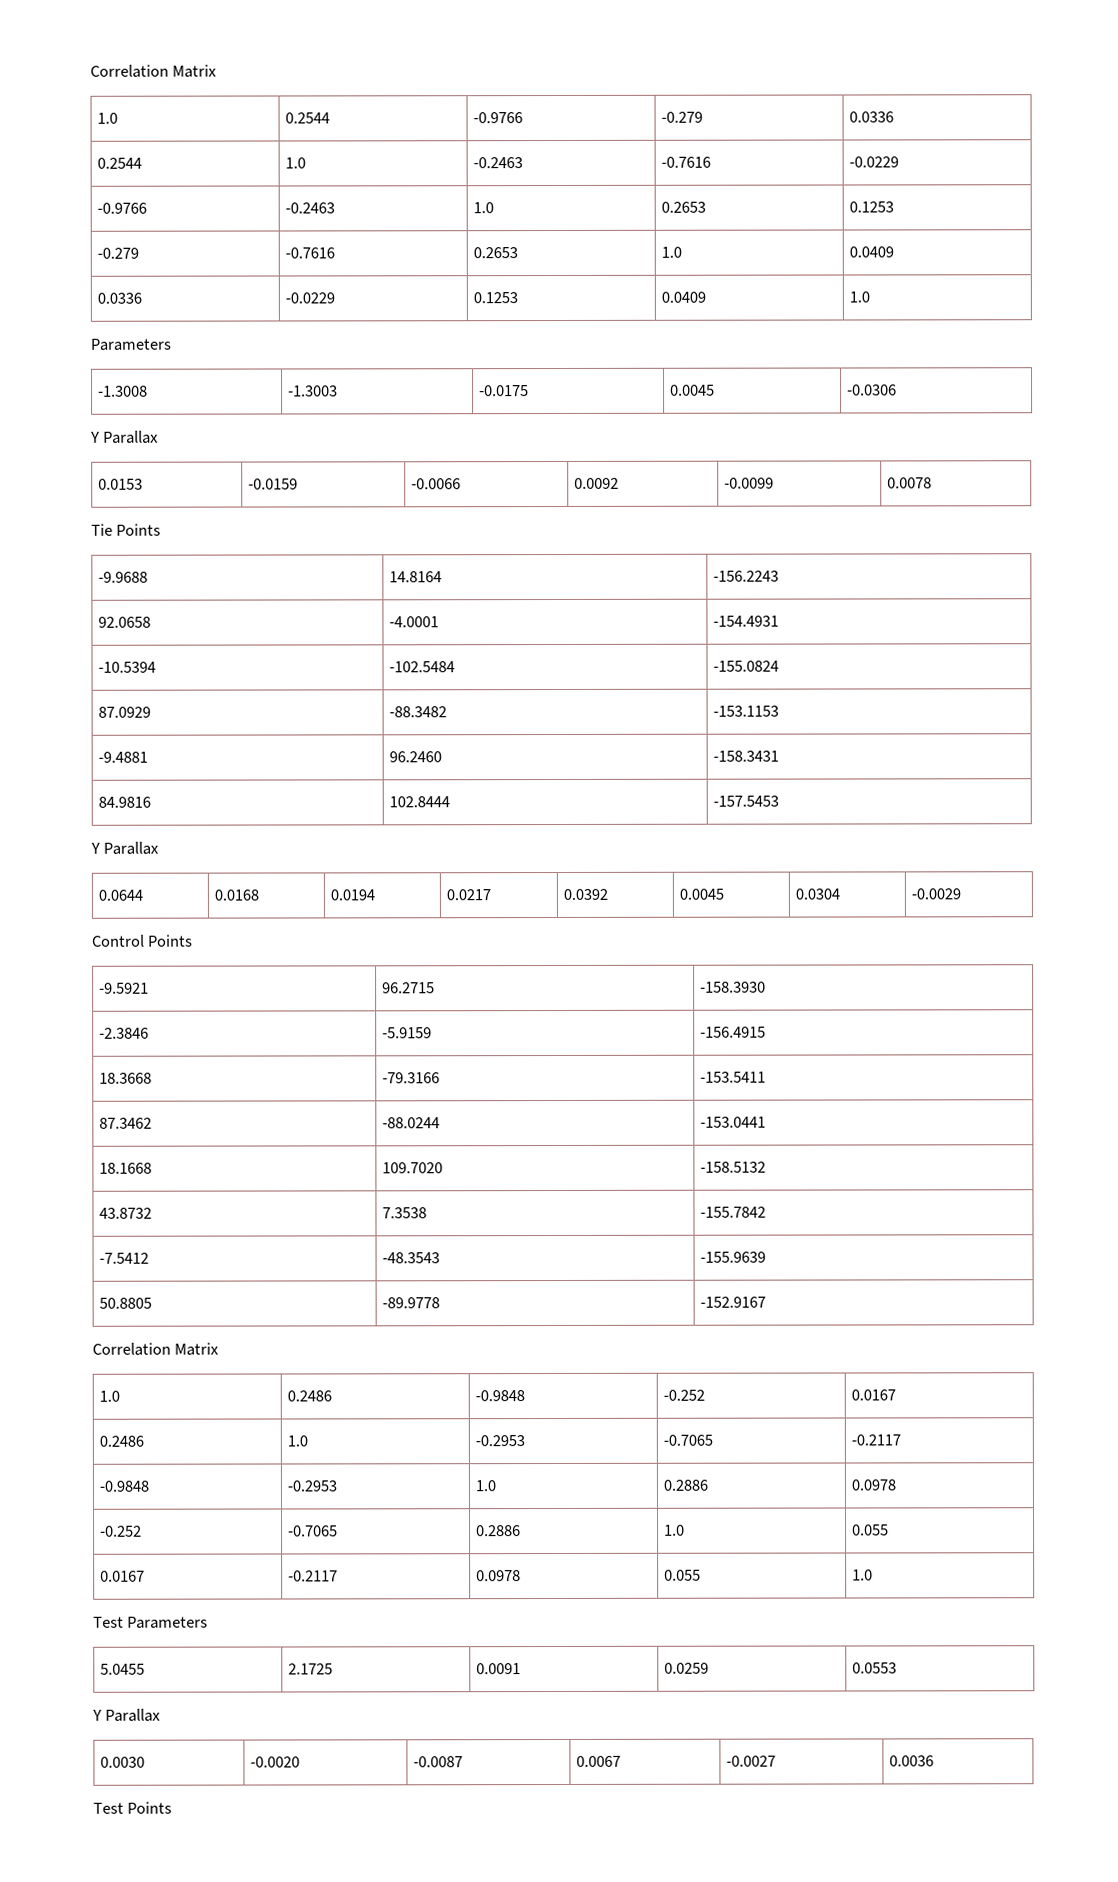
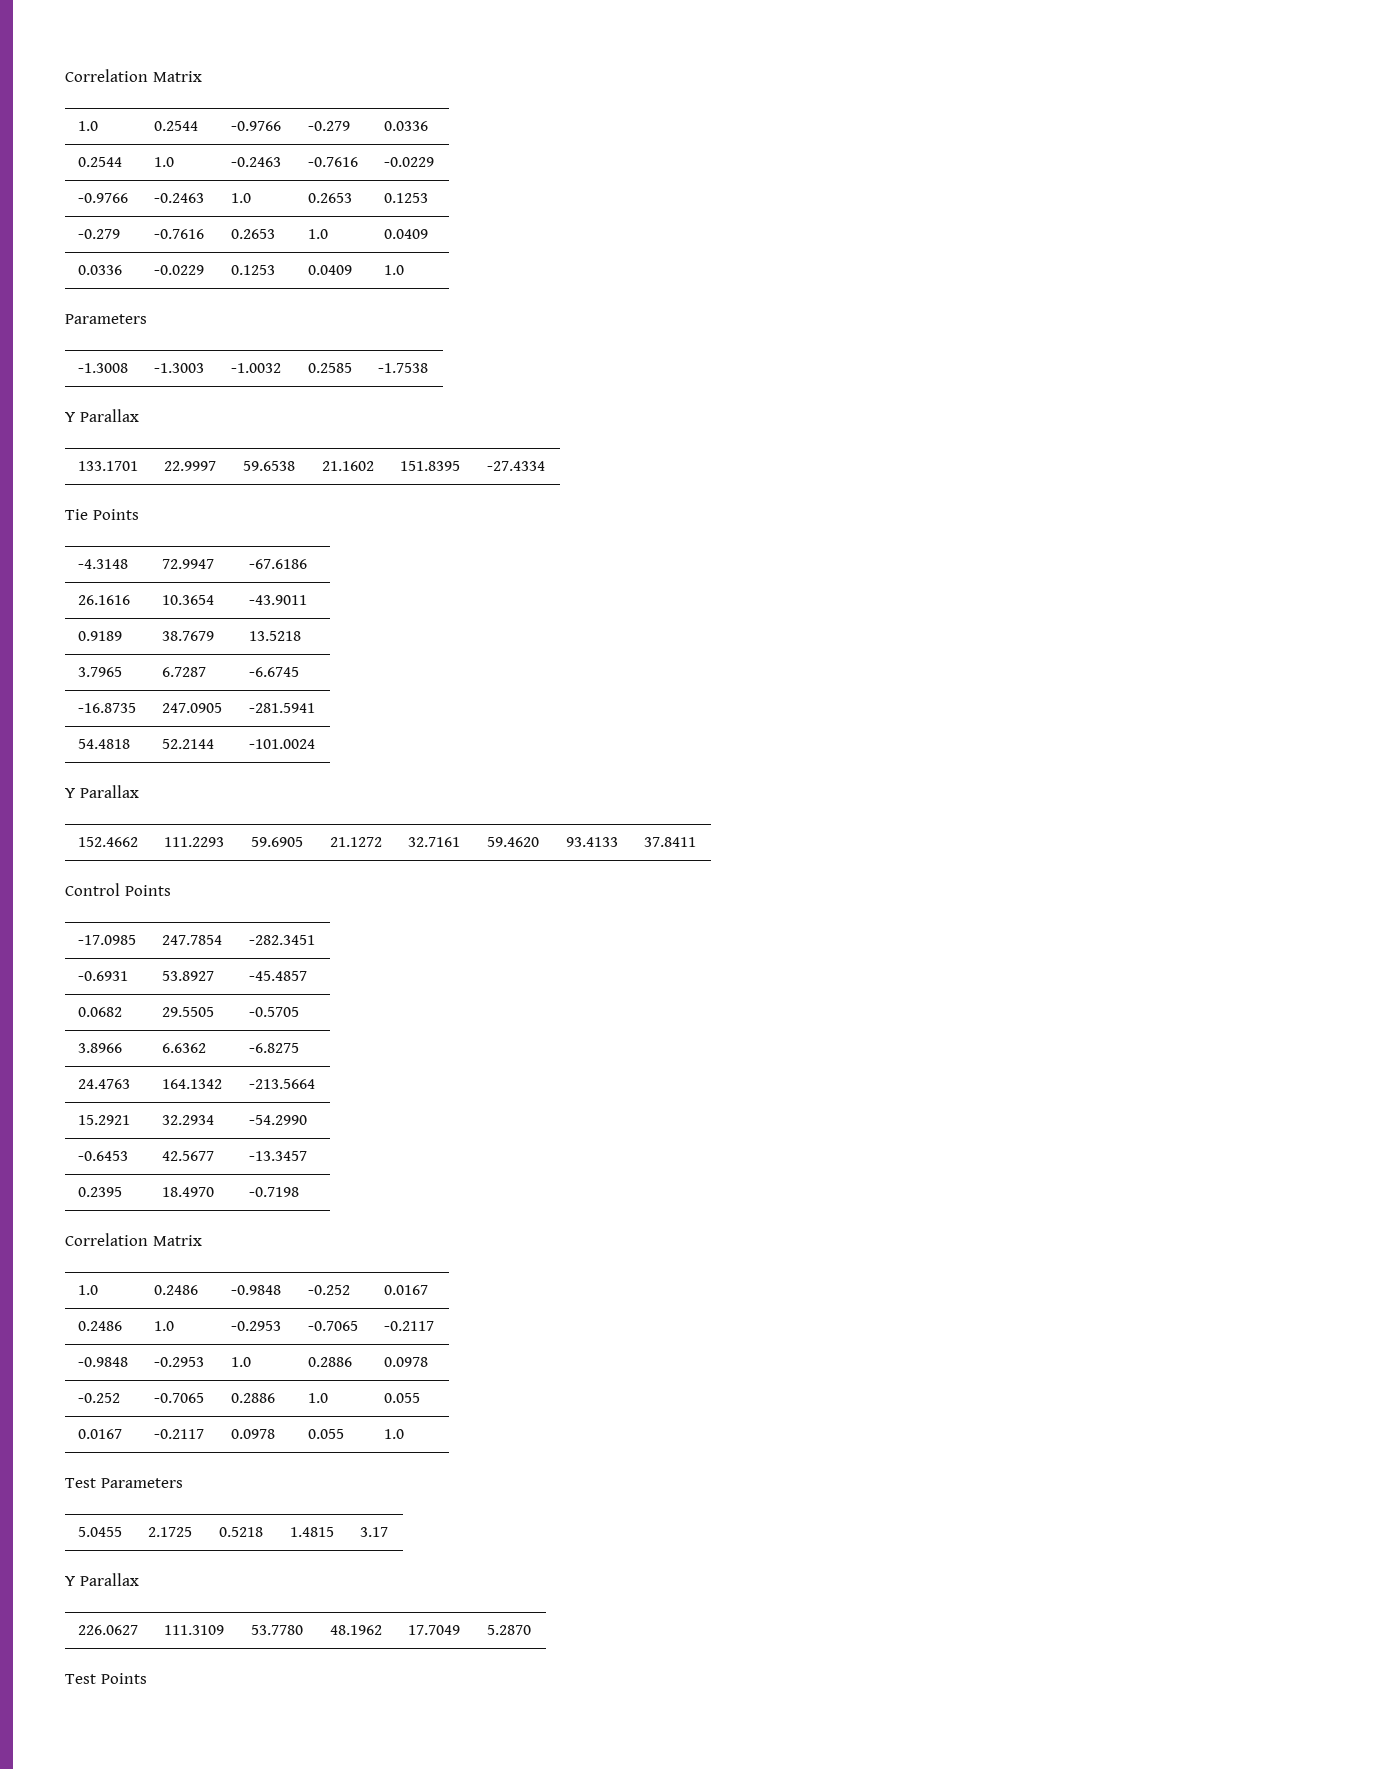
[479,385,530,397] [670,384,716,396] [847,384,898,396] [90,430,160,444] [98,478,144,490] [248,478,299,490] [411,478,462,490] [574,477,620,489] [724,477,775,489] [887,477,933,489] [91,523,162,536] [98,571,149,583] [389,571,443,583] [713,570,780,582] [98,616,152,628] [389,616,440,628] [713,615,780,627] [98,661,157,673] [389,661,456,673] [713,660,780,672] [98,706,152,718] [389,706,448,718] [713,705,780,717] [98,751,149,763] [389,751,443,763] [713,750,780,762] [98,796,152,808] [389,796,451,808] [713,795,780,807] [90,841,160,855] [98,889,144,901] [214,889,260,901] [330,889,376,901] [446,889,492,901] [563,888,609,900] [679,888,725,900] [795,888,841,900] [911,888,962,900] [91,934,194,947] [99,982,150,994] [382,982,436,994] [700,981,767,993] [99,1027,150,1039] [382,1027,433,1039] [700,1026,767,1038] [99,1072,153,1084] [382,1072,441,1084] [700,1071,767,1083] [99,1117,153,1129] [382,1117,441,1129] [700,1116,767,1128] [99,1162,153,1174] [382,1162,444,1174] [700,1161,767,1173] [99,1207,153,1219] [382,1207,428,1219] [700,1206,767,1218] [99,1252,150,1264] [382,1252,441,1264] [700,1251,767,1263] [99,1297,153,1309] [382,1297,441,1309] [700,1296,767,1308] -0.0175 | 0.0045 | -0.0306 // Y Parallax // 0.0153 | -0.0159 | -0.0066 | 0.0092 | -0.0099 | 0.0078 // Tie Points // -9.9688 | 14.8164 | -156.2243 // 92.0658 | -4.0001 | -154.4931 // -10.5394 | -102.5484 | -155.0824 // 87.0929 | -88.3482 | -153.1153 // -9.4881 | 96.2460 | -158.3431 // 84.9816 | 102.8444 | -157.5453 // Y Parallax // 0.0644 | 0.0168 | 0.0194 | 0.0217 | 0.0392 | 0.0045 | 0.0304 | -0.0029 // Control Points // -9.5921 | 96.2715 | -158.3930 // -2.3846 | -5.9159 | -156.4915 // 18.3668 | -79.3166 | -153.5411 // 87.3462 | -88.0244 | -153.0441 // 18.1668 | 109.7020 | -158.5132 // 43.8732 | 7.3538 | -155.7842 // -7.5412 | -48.3543 | -155.9639 // 50.8805 | -89.9778 | -152.9167 -> [230,363,281,373] [307,363,352,373] [377,363,428,373] [65,409,139,422] [77,461,138,471] [163,461,216,471] [242,461,295,471] [321,461,374,471] [399,461,460,471] [486,461,545,471] [65,509,139,520] [77,559,128,569] [161,559,214,569] [248,559,307,569] [77,595,130,605] [161,595,214,605] [248,595,307,605] [77,631,122,641] [161,631,214,641] [248,631,301,641] [77,667,122,677] [161,667,206,677] [248,667,299,677] [77,703,136,713] [161,703,222,713] [248,703,315,713] [77,739,130,749] [161,739,214,749] [248,739,315,749] [65,785,139,798] [77,837,138,847] [163,837,224,847] [250,837,303,847] [329,837,382,847] [407,837,460,847] [486,837,539,847] [565,837,618,847] [643,837,696,847] [65,883,171,896] [77,935,136,945] [161,935,222,945] [248,935,315,945] [77,971,128,981] [161,971,214,981] [248,971,307,981] [77,1007,122,1017] [161,1007,214,1017] [248,1007,299,1017] [77,1043,122,1053] [161,1043,206,1053] [248,1043,299,1053] [77,1079,130,1089] [161,1079,222,1089] [248,1079,315,1089] [77,1115,130,1125] [161,1115,214,1125] [248,1115,307,1125] [77,1151,128,1161] [161,1151,214,1161] [248,1151,307,1161] [77,1187,122,1197] [161,1187,214,1197] [248,1187,299,1197] -1.0032 | 0.2585 | -1.7538 // Y Parallax // 133.1701 | 22.9997 | 59.6538 | 21.1602 | 151.8395 | -27.4334 // Tie Points // -4.3148 | 72.9947 | -67.6186 // 26.1616 | 10.3654 | -43.9011 // 0.9189 | 38.7679 | 13.5218 // 3.7965 | 6.7287 | -6.6745 // -16.8735 | 247.0905 | -281.5941 // 54.4818 | 52.2144 | -101.0024 // Y Parallax // 152.4662 | 111.2293 | 59.6905 | 21.1272 | 32.7161 | 59.4620 | 93.4133 | 37.8411 // Control Points // -17.0985 | 247.7854 | -282.3451 // -0.6931 | 53.8927 | -45.4857 // 0.0682 | 29.5505 | -0.5705 // 3.8966 | 6.6362 | -6.8275 // 24.4763 | 164.1342 | -213.5664 // 15.2921 | 32.2934 | -54.2990 // -0.6453 | 42.5677 | -13.3457 // 0.2395 | 18.4970 | -0.7198
[476,1663,522,1675] [664,1662,710,1674] [852,1662,898,1674] [92,1708,162,1722] [100,1756,146,1768] [250,1756,301,1768] [413,1756,464,1768] [576,1755,622,1767] [726,1755,777,1767] [889,1755,935,1767] 0.0091 | 0.0259 | 0.0553 // Y Parallax // 0.0030 | -0.0020 | -0.0087 | 0.0067 | -0.0027 | 0.0036 -> [218,1527,263,1537] [289,1527,334,1537] [359,1527,388,1537] [65,1573,139,1586] [77,1625,138,1635] [163,1625,224,1635] [250,1625,303,1635] [329,1625,382,1635] [407,1625,460,1635] [486,1625,531,1635] 0.5218 | 1.4815 | 3.17 // Y Parallax // 226.0627 | 111.3109 | 53.7780 | 48.1962 | 17.7049 | 5.2870

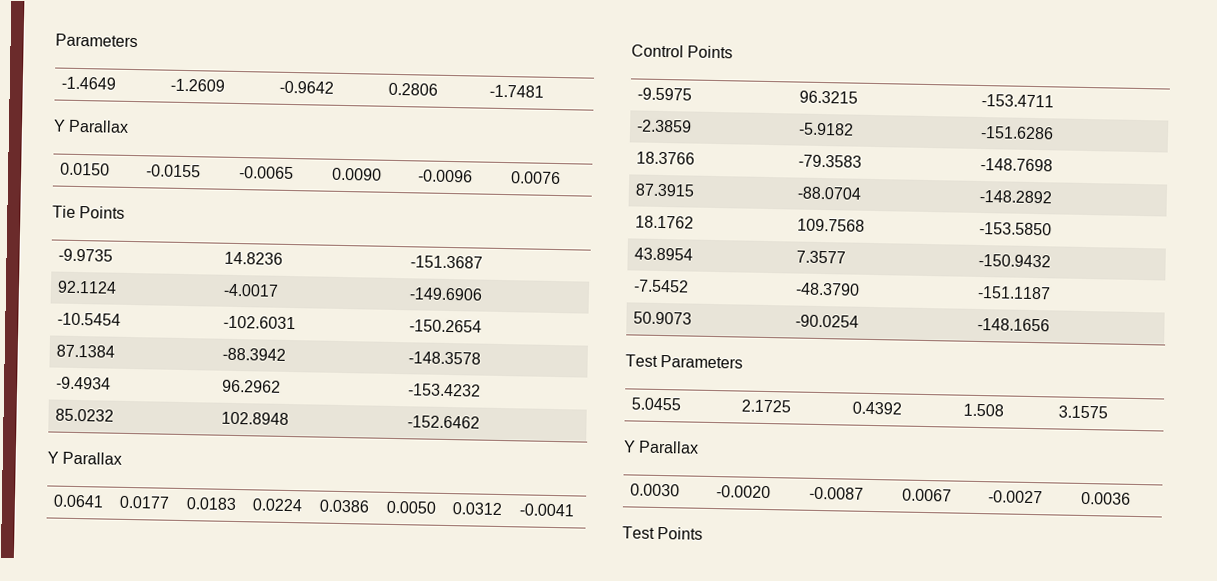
[65,69,202,82] [77,121,98,131] [153,121,198,131] [230,121,281,131] [307,121,350,131] [383,121,428,131] [77,157,122,167] [153,157,174,167] [230,157,281,167] [307,157,358,167] [383,157,434,167] [77,193,128,203] [153,193,204,203] [230,193,251,203] [307,193,352,203] [383,193,428,203] [77,229,120,239] [153,229,204,239] [230,229,275,239] [307,229,328,239] [383,229,428,239] [77,265,122,275] [153,265,204,275] [230,265,275,275] [307,265,352,275] [383,265,404,275] [65,314,147,324] [77,363,128,373] [153,363,204,373] [230,363,281,373] [307,363,352,373] [377,363,428,373] [65,409,139,422] [77,461,138,471] [163,461,216,471] [242,461,295,471] [321,461,374,471] [399,461,460,471] [486,461,545,471] [65,509,139,520] [77,559,128,569] [161,559,214,569] [248,559,307,569] [77,595,130,605] [161,595,214,605] [248,595,307,605] [77,631,122,641] [161,631,214,641] [248,631,301,641] [77,667,122,677] [161,667,206,677] [248,667,299,677] [77,703,136,713] [161,703,222,713] [248,703,315,713] [77,739,130,749] [161,739,214,749] [248,739,315,749] [65,785,139,798] [77,837,138,847] [163,837,224,847] [250,837,303,847] [329,837,382,847] [407,837,460,847] [486,837,539,847] [565,837,618,847] [643,837,696,847] [65,883,171,896] [77,935,136,945] [161,935,222,945] [248,935,315,945] [77,971,128,981] [161,971,214,981] [248,971,307,981] [77,1007,122,1017] [161,1007,214,1017] [248,1007,299,1017] [77,1043,122,1053] [161,1043,206,1053] [248,1043,299,1053] [77,1079,130,1089] [161,1079,222,1089] [248,1079,315,1089] [77,1115,130,1125] [161,1115,214,1125] [248,1115,307,1125] [77,1151,128,1161] [161,1151,214,1161] [248,1151,307,1161] [77,1187,122,1197] [161,1187,214,1197] [248,1187,299,1197] [65,1233,202,1246] [77,1285,98,1295] [153,1285,198,1295] [230,1285,281,1295] [307,1285,350,1295] [383,1285,428,1295] [77,1321,122,1331] [153,1321,174,1331] [230,1321,281,1331] [307,1321,358,1331] [383,1321,434,1331] [77,1357,128,1367] [153,1357,204,1367] [230,1357,251,1367] [307,1357,352,1367] [383,1357,428,1367] [77,1393,120,1403] [153,1393,204,1403] [230,1393,275,1403] [307,1393,328,1403] [383,1393,420,1403] [77,1429,122,1439] [153,1429,204,1439] [230,1429,275,1439] [307,1429,344,1439] [383,1429,404,1439] Correlation Matrix // 1.0 | 0.2544 | -0.9766 | -0.279 | 0.0336 // 0.2544 | 1.0 | -0.2463 | -0.7616 | -0.0229 // -0.9766 | -0.2463 | 1.0 | 0.2653 | 0.1253 // -0.279 | -0.7616 | 0.2653 | 1.0 | 0.0409 // 0.0336 | -0.0229 | 0.1253 | 0.0409 | 1.0 // Parameters // -1.3008 | -1.3003 | -1.0032 | 0.2585 | -1.7538 // Y Parallax // 133.1701 | 22.9997 | 59.6538 | 21.1602 | 151.8395 | -27.4334 // Tie Points // -4.3148 | 72.9947 | -67.6186 // 26.1616 | 10.3654 | -43.9011 // 0.9189 | 38.7679 | 13.5218 // 3.7965 | 6.7287 | -6.6745 // -16.8735 | 247.0905 | -281.5941 // 54.4818 | 52.2144 | -101.0024 // Y Parallax // 152.4662 | 111.2293 | 59.6905 | 21.1272 | 32.7161 | 59.4620 | 93.4133 | 37.8411 // Control Points // -17.0985 | 247.7854 | -282.3451 // -0.6931 | 53.8927 | -45.4857 // 0.0682 | 29.5505 | -0.5705 // 3.8966 | 6.6362 | -6.8275 // 24.4763 | 164.1342 | -213.5664 // 15.2921 | 32.2934 | -54.2990 // -0.6453 | 42.5677 | -13.3457 // 0.2395 | 18.4970 | -0.7198 // Correlation Matrix // 1.0 | 0.2486 | -0.9848 | -0.252 | 0.0167 // 0.2486 | 1.0 | -0.2953 | -0.7065 | -0.2117 // -0.9848 | -0.2953 | 1.0 | 0.2886 | 0.0978 // -0.252 | -0.7065 | 0.2886 | 1.0 | 0.055 // 0.0167 | -0.2117 | 0.0978 | 0.055 | 1.0 -> [55,33,138,48] [61,76,117,90] [170,78,226,92] [279,80,335,94] [388,82,439,96] [489,84,545,98] [53,119,130,133] [60,162,111,176] [146,164,202,178] [239,166,295,180] [332,167,383,181] [418,169,474,183] [511,171,562,185] [52,205,126,219] [58,248,114,262] [224,251,284,265] [410,255,484,269] [57,280,118,294] [223,283,280,297] [409,287,484,301] [57,312,122,326] [223,315,297,330] [409,319,483,333] [56,344,116,358] [222,347,287,361] [408,351,482,365] [56,376,112,390] [222,379,282,393] [407,383,482,397] [55,408,115,422] [221,411,290,426] [407,415,481,429] [47,451,123,465] [53,494,105,508] [119,495,171,509] [186,497,238,511] [252,498,304,512] [319,499,370,513] [386,500,437,514] [452,502,503,516] [519,503,575,517] [631,44,734,59] [637,87,693,101] [799,90,859,104] [981,94,1055,108] [637,119,693,133] [798,122,855,136] [980,125,1055,140] [636,151,696,165] [798,154,863,168] [980,157,1054,172] [635,183,696,197] [797,186,862,200] [979,189,1053,204] [635,215,695,229] [797,218,866,232] [979,221,1053,236] [634,247,694,261] [796,250,847,264] [978,253,1052,268] [633,279,690,293] [795,282,861,296] [977,285,1052,300] [633,311,693,325] [795,314,860,328] [977,317,1051,332] Parameters // -1.4649 | -1.2609 | -0.9642 | 0.2806 | -1.7481 // Y Parallax // 0.0150 | -0.0155 | -0.0065 | 0.0090 | -0.0096 | 0.0076 // Tie Points // -9.9735 | 14.8236 | -151.3687 // 92.1124 | -4.0017 | -149.6906 // -10.5454 | -102.6031 | -150.2654 // 87.1384 | -88.3942 | -148.3578 // -9.4934 | 96.2962 | -153.4232 // 85.0232 | 102.8948 | -152.6462 // Y Parallax // 0.0641 | 0.0177 | 0.0183 | 0.0224 | 0.0386 | 0.0050 | 0.0312 | -0.0041 // Control Points // -9.5975 | 96.3215 | -153.4711 // -2.3859 | -5.9182 | -151.6286 // 18.3766 | -79.3583 | -148.7698 // 87.3915 | -88.0704 | -148.2892 // 18.1762 | 109.7568 | -153.5850 // 43.8954 | 7.3577 | -150.9432 // -7.5452 | -48.3790 | -151.1187 // 50.9073 | -90.0254 | -148.1656
[218,1527,263,1537] [289,1527,334,1537] [359,1527,388,1537] [65,1573,139,1586] [77,1625,138,1635] [163,1625,224,1635] [250,1625,303,1635] [329,1625,382,1635] [407,1625,460,1635] [486,1625,531,1635] 0.5218 | 1.4815 | 3.17 // Y Parallax // 226.0627 | 111.3109 | 53.7780 | 48.1962 | 17.7049 | 5.2870 -> [852,401,903,415] [963,403,1005,417] [1058,405,1109,419] [623,440,700,454] [630,483,681,497] [716,485,772,499] [809,486,865,500] [902,488,953,502] [988,490,1044,504] [1081,491,1132,505] 0.4392 | 1.508 | 3.1575 // Y Parallax // 0.0030 | -0.0020 | -0.0087 | 0.0067 | -0.0027 | 0.0036

